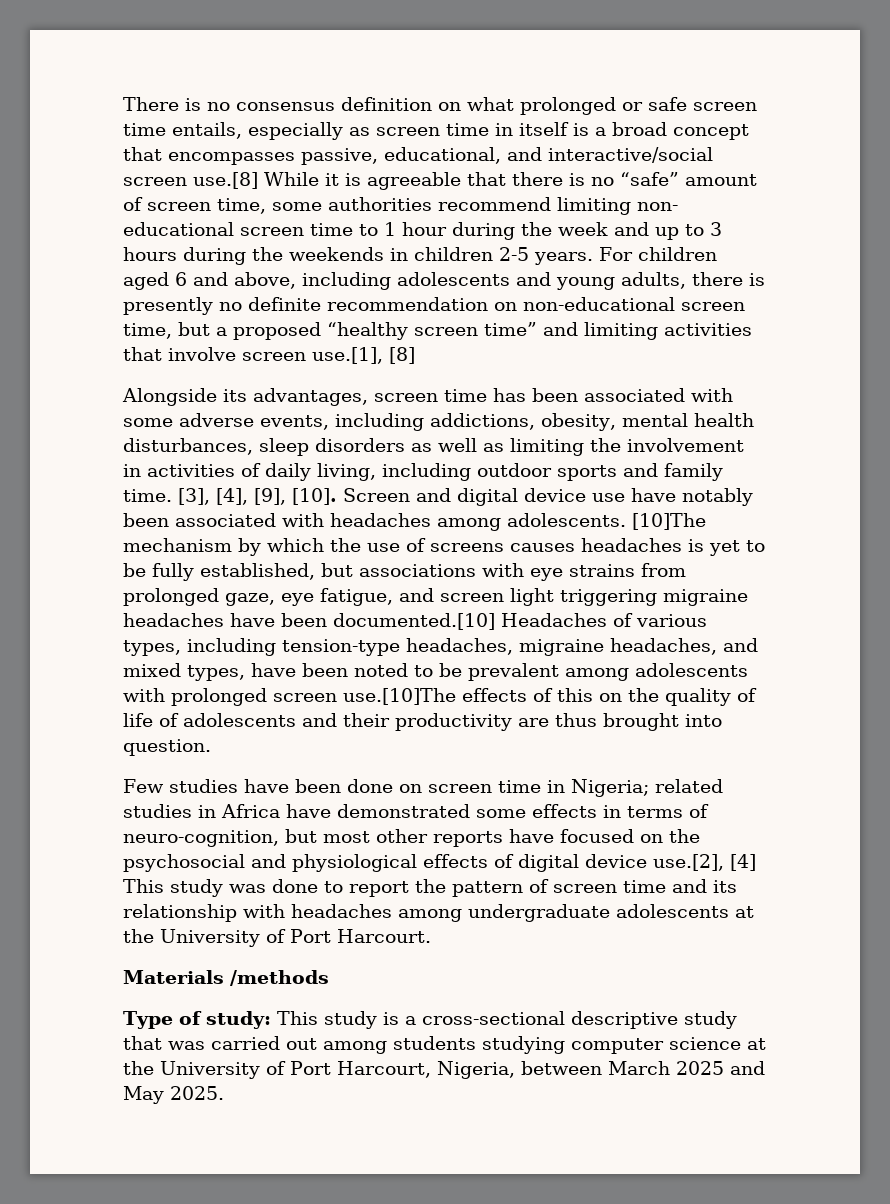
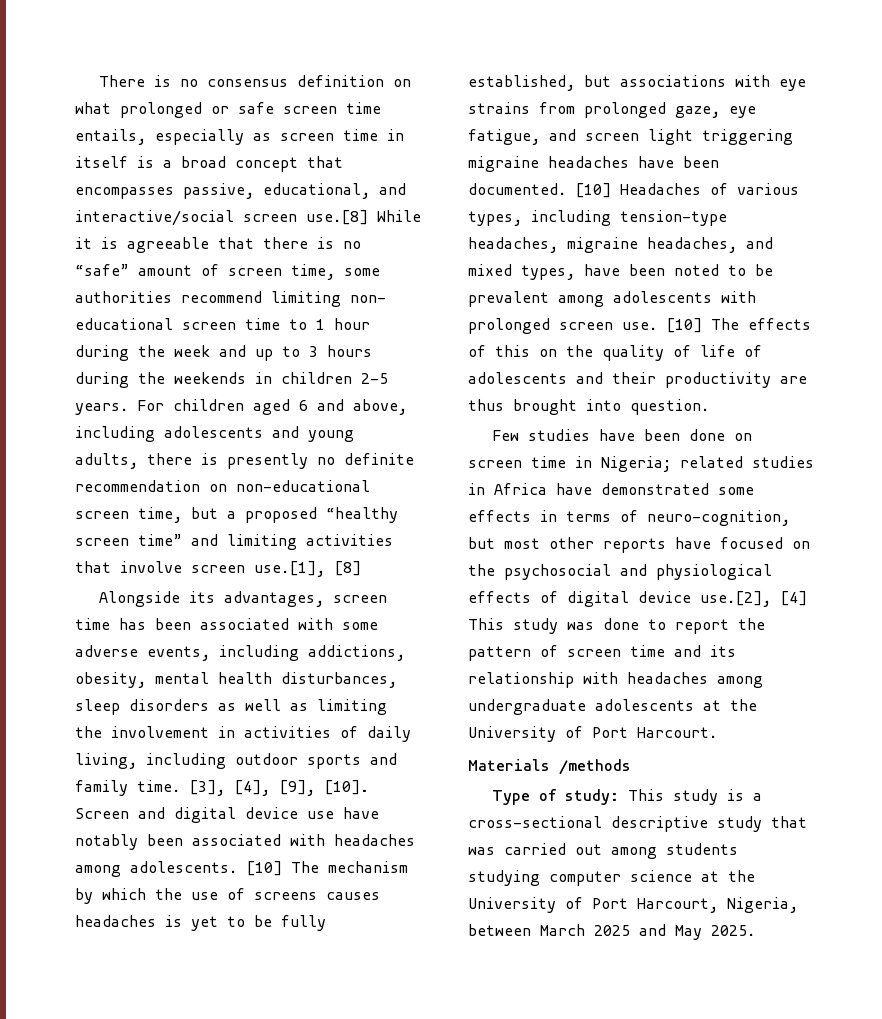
[632,513,706,530] [10]The -> [246,861,319,876] [10] The
[333,613,495,630] documented.[10] -> [468,183,611,198] documented. [10]
[343,688,456,705] use.[10]The -> [622,318,739,333] use. [10] The

